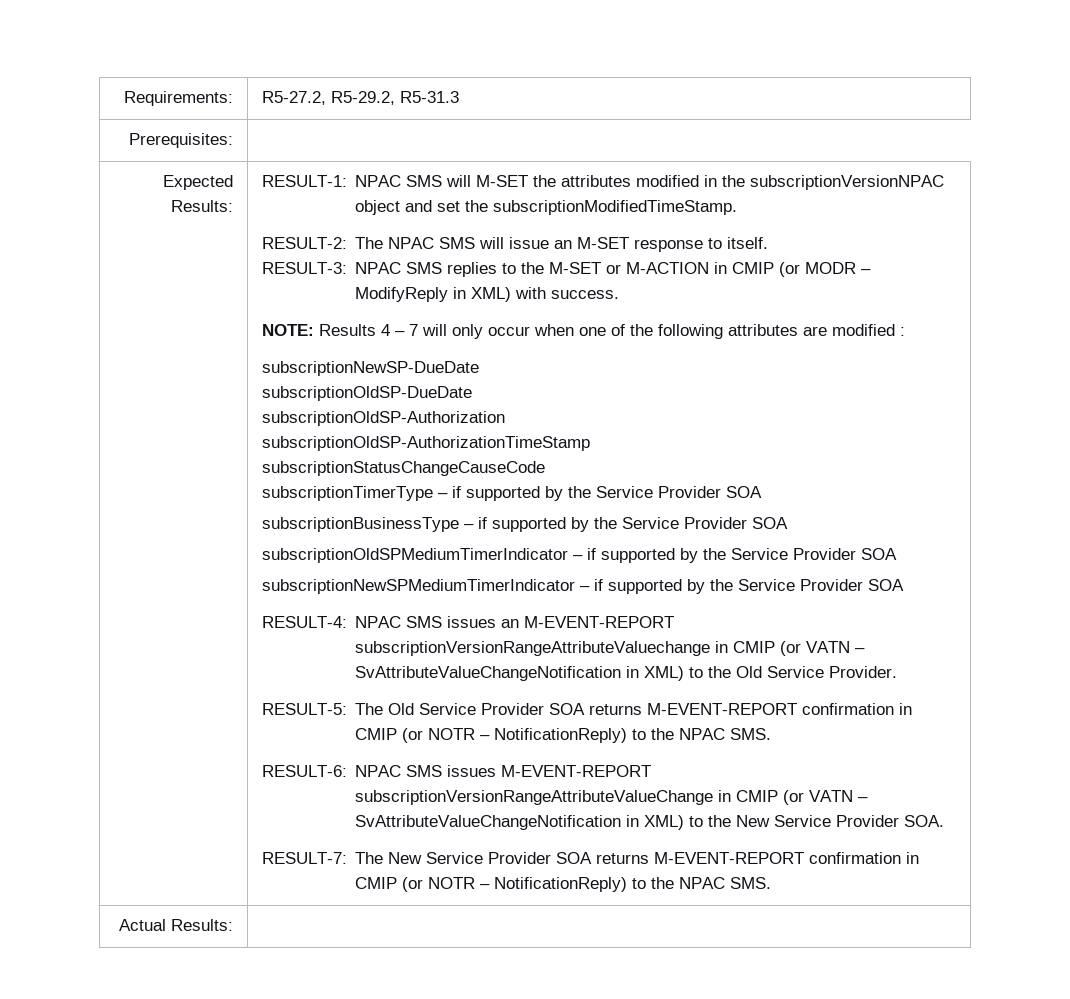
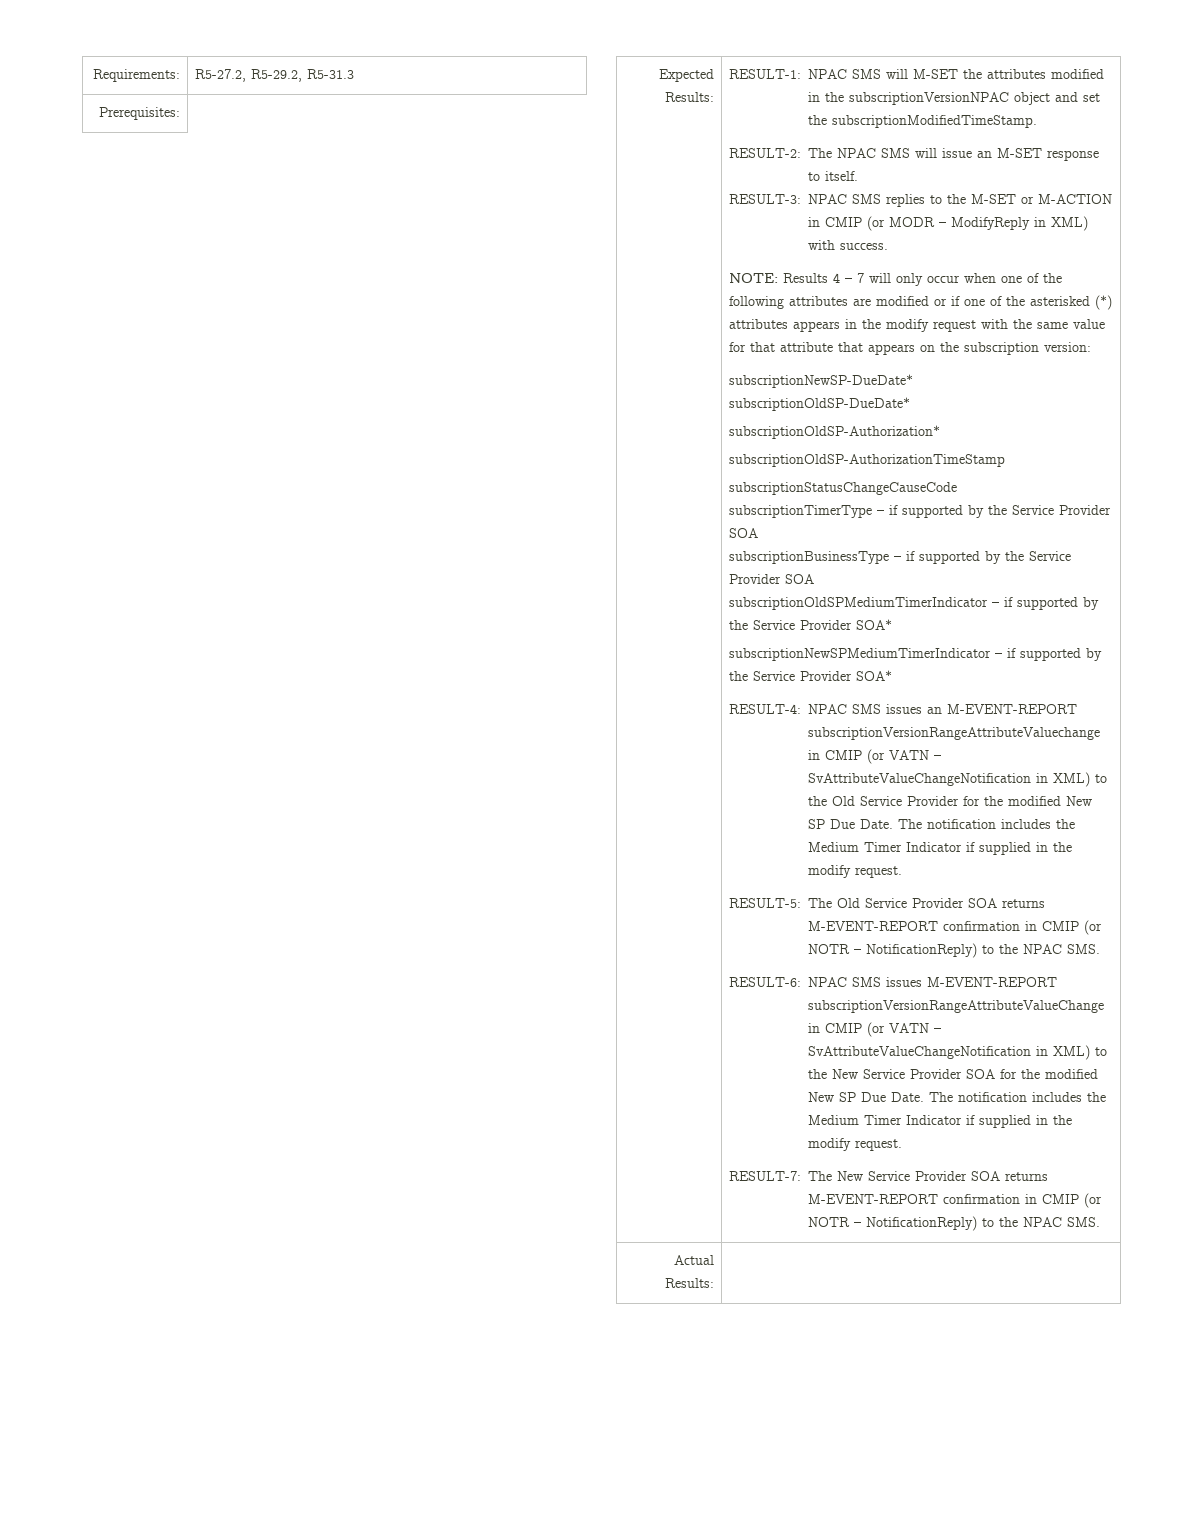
[899,327,905,336] [261,361,479,376] [261,386,472,401] [261,411,505,426] : // subscriptionNewSP-DueDate // subscriptionOldSP-DueDate // subscriptionOldSP-Authorization -> [934,295,1113,310] [729,319,1106,332] [729,342,1092,355] [729,374,914,388] [729,397,911,411] [729,425,941,439] or if one of the asterisked (*) attributes appears in the modify request with the same value for that attribute that appears on the subscription version: // subscriptionNewSP-DueDate* // subscriptionOldSP-DueDate* // subscriptionOldSP-Authorization*
[860,548,897,560] SOA -> [856,619,893,630] SOA*
[867,579,904,591] SOA -> [856,670,893,681] SOA*
[829,666,898,678] Provider. -> [906,796,1092,806] [807,819,1075,829] [807,842,1072,855] [807,865,902,878] Provider for the modified New SP Due Date. The notification includes the Medium Timer Indicator if supplied in the modify request.
[904,815,945,827] SOA. -> [965,1069,1098,1079] [807,1092,1106,1102] [807,1115,1072,1128] [807,1138,902,1151] SOA for the modified New SP Due Date. The notification includes the Medium Timer Indicator if supplied in the modify request.

